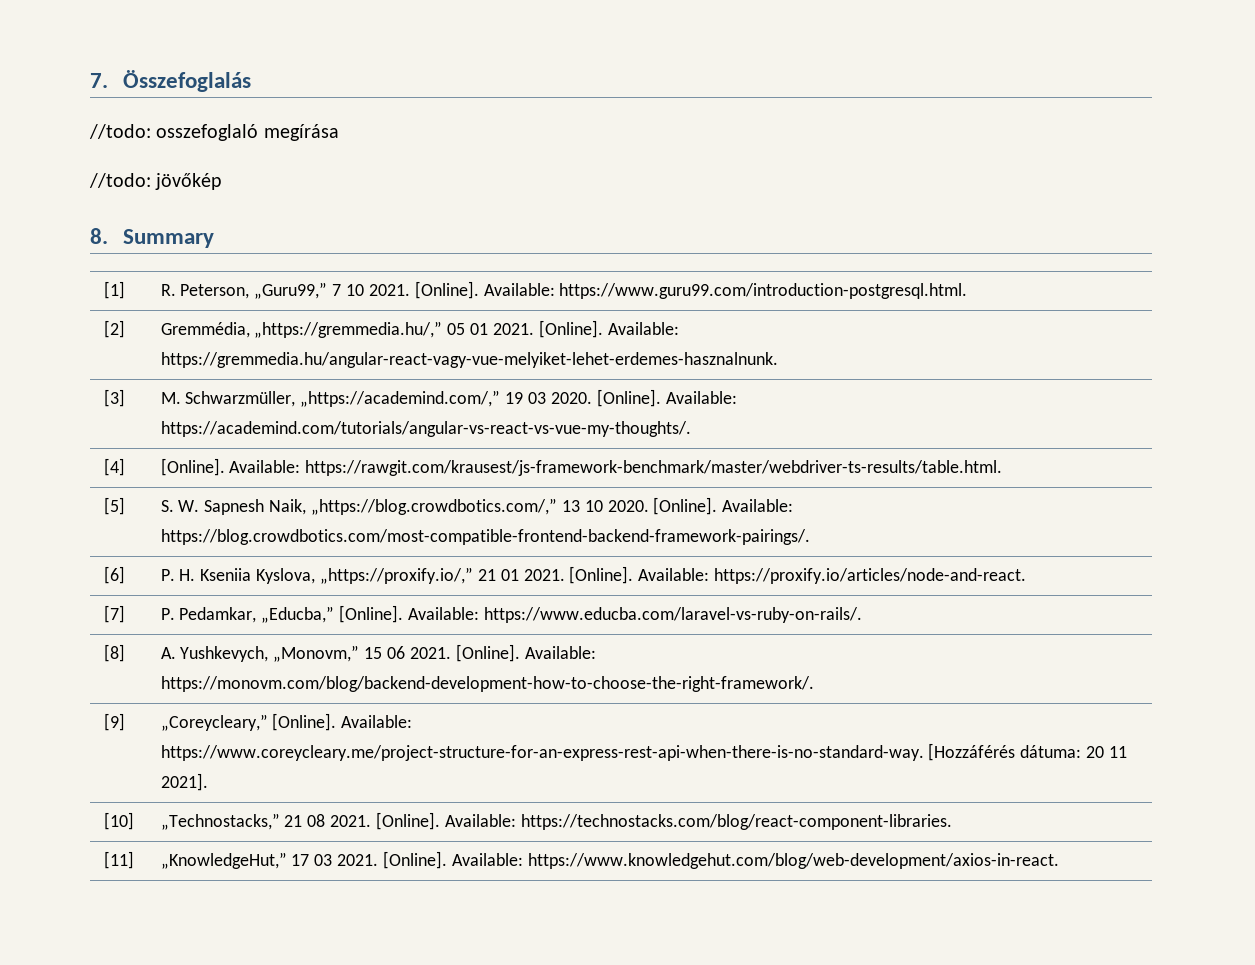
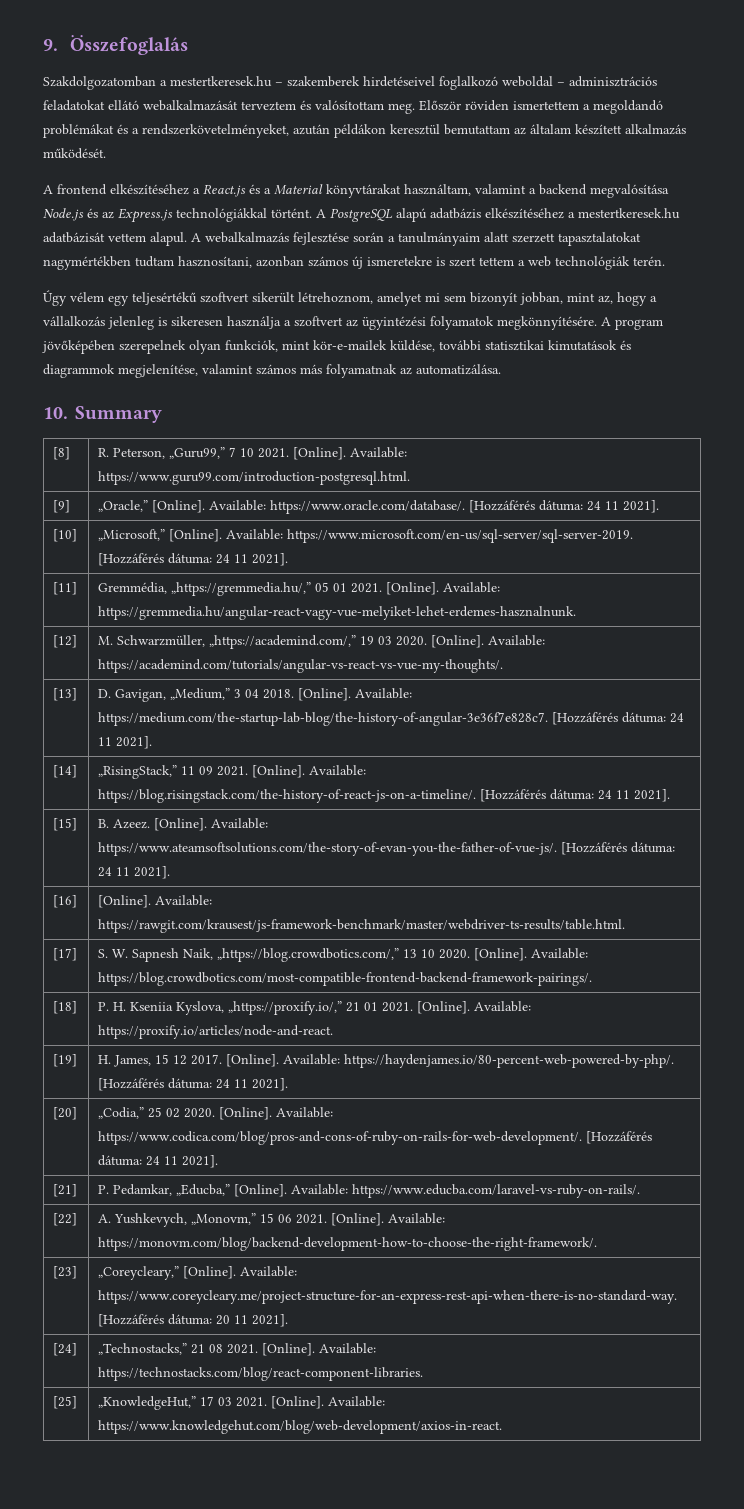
[90,73,108,88] 7. -> [43,39,58,51] 9.
[89,124,339,141] [89,173,223,190] [90,228,108,244] //todo: osszefoglaló megírása // //todo: jövőkép // 8. -> [43,76,657,90] [43,100,663,114] [43,124,686,138] [43,148,106,159] [43,184,669,198] [43,208,680,223] [43,232,641,246] [43,256,665,270] [43,290,657,306] [43,316,663,330] [42,340,631,354] [43,364,501,378] [43,407,68,419] Szakdolgozatomban a mestertkeresek.hu – szakemberek hirdetéseivel foglalkozó weboldal – adminisztrációs feladatokat ellátó webalkalmazását terveztem és valósítottam meg. Először röviden ismertettem a megoldandó problémákat és a rendszerkövetelményeket, azután példákon keresztül bemutattam az általam készített alkalmazás működését. // A frontend elkészítéséhez a React.js és a Material könyvtárakat használtam, valamint a backend megvalósítása Node.js és az Express.js technológiákkal történt. A PostgreSQL alapú adatbázis elkészítéséhez a mestertkeresek.hu adatbázisát vettem alapul. A webalkalmazás fejlesztése során a tanulmányaim alatt szerzett tapasztalatokat nagymértékben tudtam hasznosítani, azonban számos új ismeretekre is szert tettem a web technológiák terén. // Úgy vélem egy teljesértékű szoftvert sikerült létrehoznom, amelyet mi sem bizonyít jobban, mint az, hogy a vállalkozás jelenleg is sikeresen használja a szoftvert az ügyintézési folyamatok megkönnyítésére. A program jövőképében szerepelnek olyan funkciók, mint kör-e-mailek küldése, további statisztikai kimutatások és diagrammok megjelenítése, valamint számos más folyamatnak az automatizálása. // 10.
[103,281,125,299] [1] -> [53,447,71,460] [8]
[103,320,125,338] [2] -> [53,500,71,513] [98,500,660,514] [53,529,78,542] [98,529,634,543] [98,553,289,566] [53,582,78,595] [9] | „Oracle,” [Online]. Available: https://www.oracle.com/database/. [Hozzáférés dátuma: 24 11 2021]. // [10] | „Microsoft,” [Online]. Available: https://www.microsoft.com/en-us/sql-server/sql-server-2019. [Hozzáférés dátuma: 24 11 2021]. // [11]
[103,389,125,407] [3] -> [53,635,78,648] [12]
[103,458,125,476] [4] -> [53,688,78,701] [98,688,413,702] [98,712,685,726] [98,736,153,749] [53,765,78,778] [98,765,367,779] [98,789,671,803] [53,818,78,831] [98,818,269,831] [98,842,676,856] [98,866,171,879] [53,895,78,908] [13] | D. Gavigan, „Medium,” 3 04 2018. [Online]. Available: https://medium.com/the-startup-lab-blog/the-history-of-angular-3e36f7e828c7. [Hozzáférés dátuma: 24 11 2021]. // [14] | „RisingStack,” 11 09 2021. [Online]. Available: https://blog.risingstack.com/the-history-of-react-js-on-a-timeline/. [Hozzáférés dátuma: 24 11 2021]. // [15] | B. Azeez. [Online]. Available: https://www.ateamsoftsolutions.com/the-story-of-evan-you-the-father-of-vue-js/. [Hozzáférés dátuma: 24 11 2021]. // [16]
[103,497,125,515] [5] -> [53,948,78,961] [17]
[103,566,125,584] [6] -> [53,1001,78,1014] [18]
[103,605,125,623] [7] -> [53,1054,78,1067] [98,1054,675,1068] [98,1078,289,1091] [53,1107,78,1120] [98,1107,334,1120] [98,1131,653,1145] [98,1155,219,1168] [53,1184,78,1197] [19] | H. James, 15 12 2017. [Online]. Available: https://haydenjames.io/80-percent-web-powered-by-php/. [Hozzáférés dátuma: 24 11 2021]. // [20] | „Codia,” 25 02 2020. [Online]. Available: https://www.codica.com/blog/pros-and-cons-of-ruby-on-rails-for-web-development/. [Hozzáférés dátuma: 24 11 2021]. // [21]
[103,644,125,662] [8] -> [53,1213,78,1226] [22]
[103,713,125,731] [9] -> [53,1266,78,1279] [23]
[103,812,134,830] [10] -> [53,1343,78,1356] [24]
[103,851,134,869] [11] -> [53,1396,78,1409] [25]

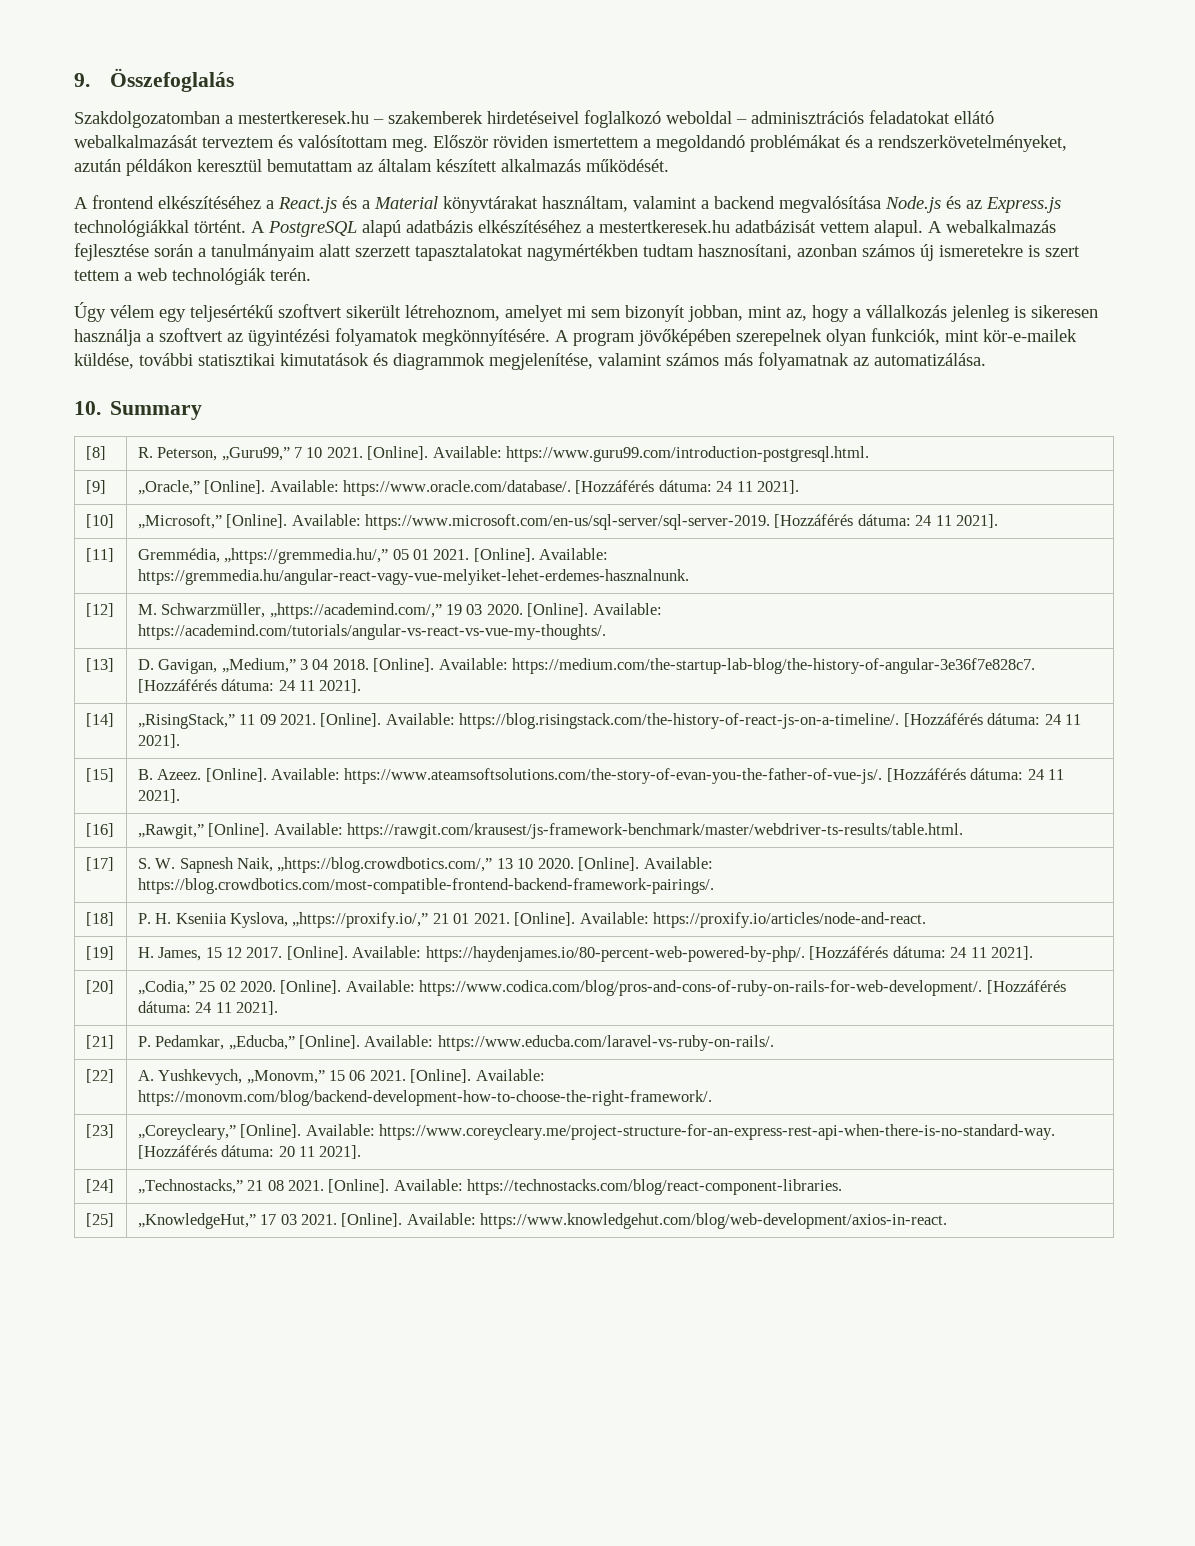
(78, 901) none -> [137,824,204,839] „Rawgit,”

